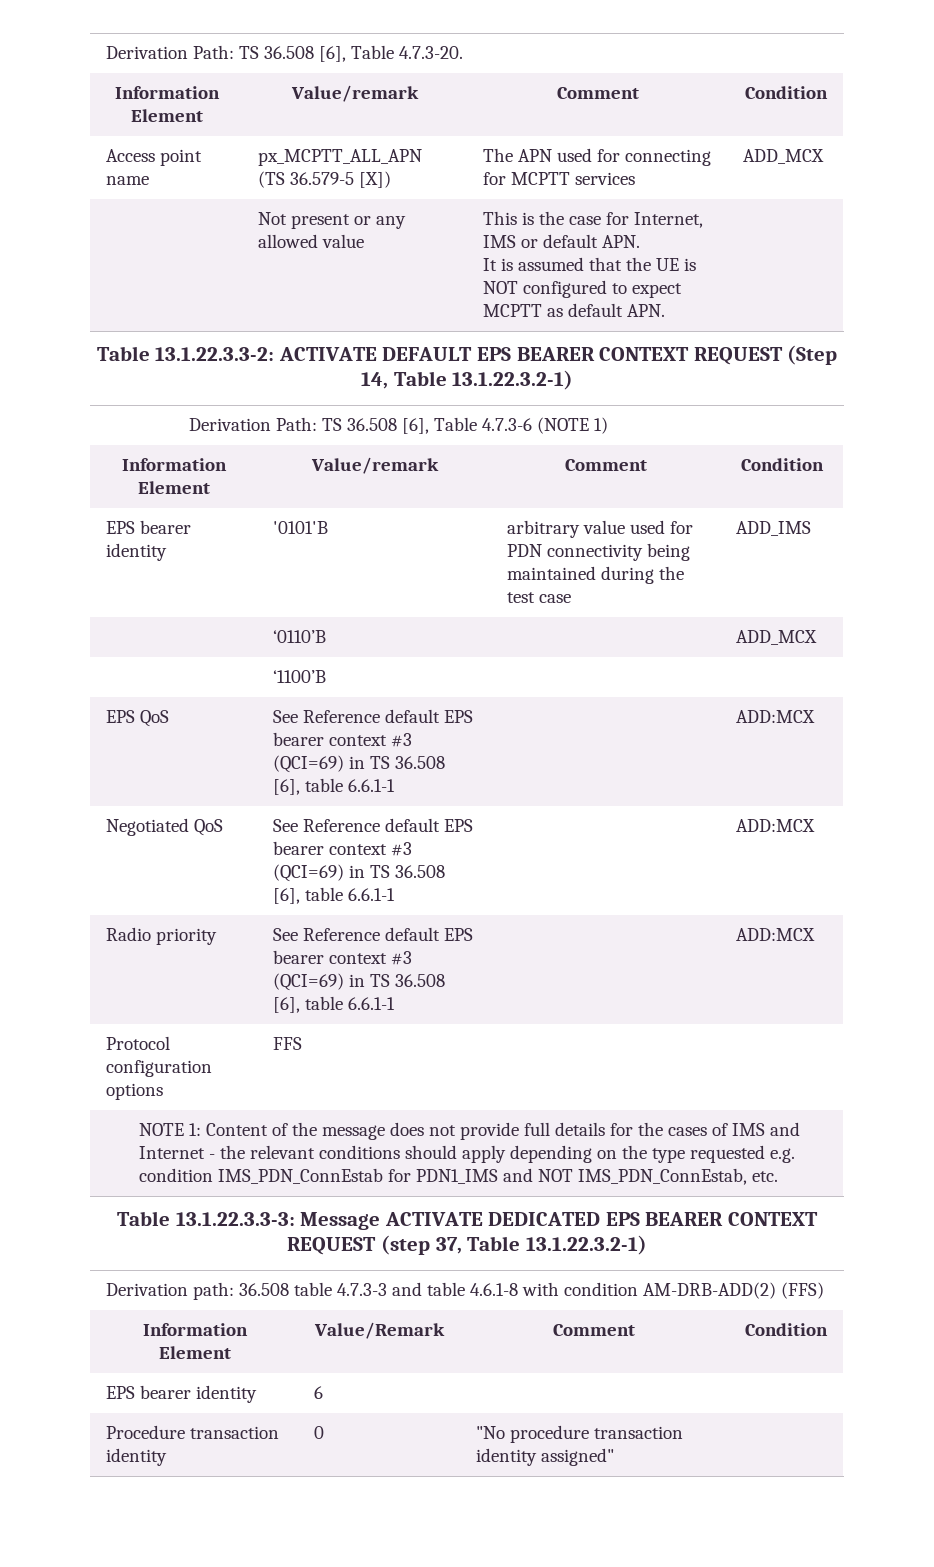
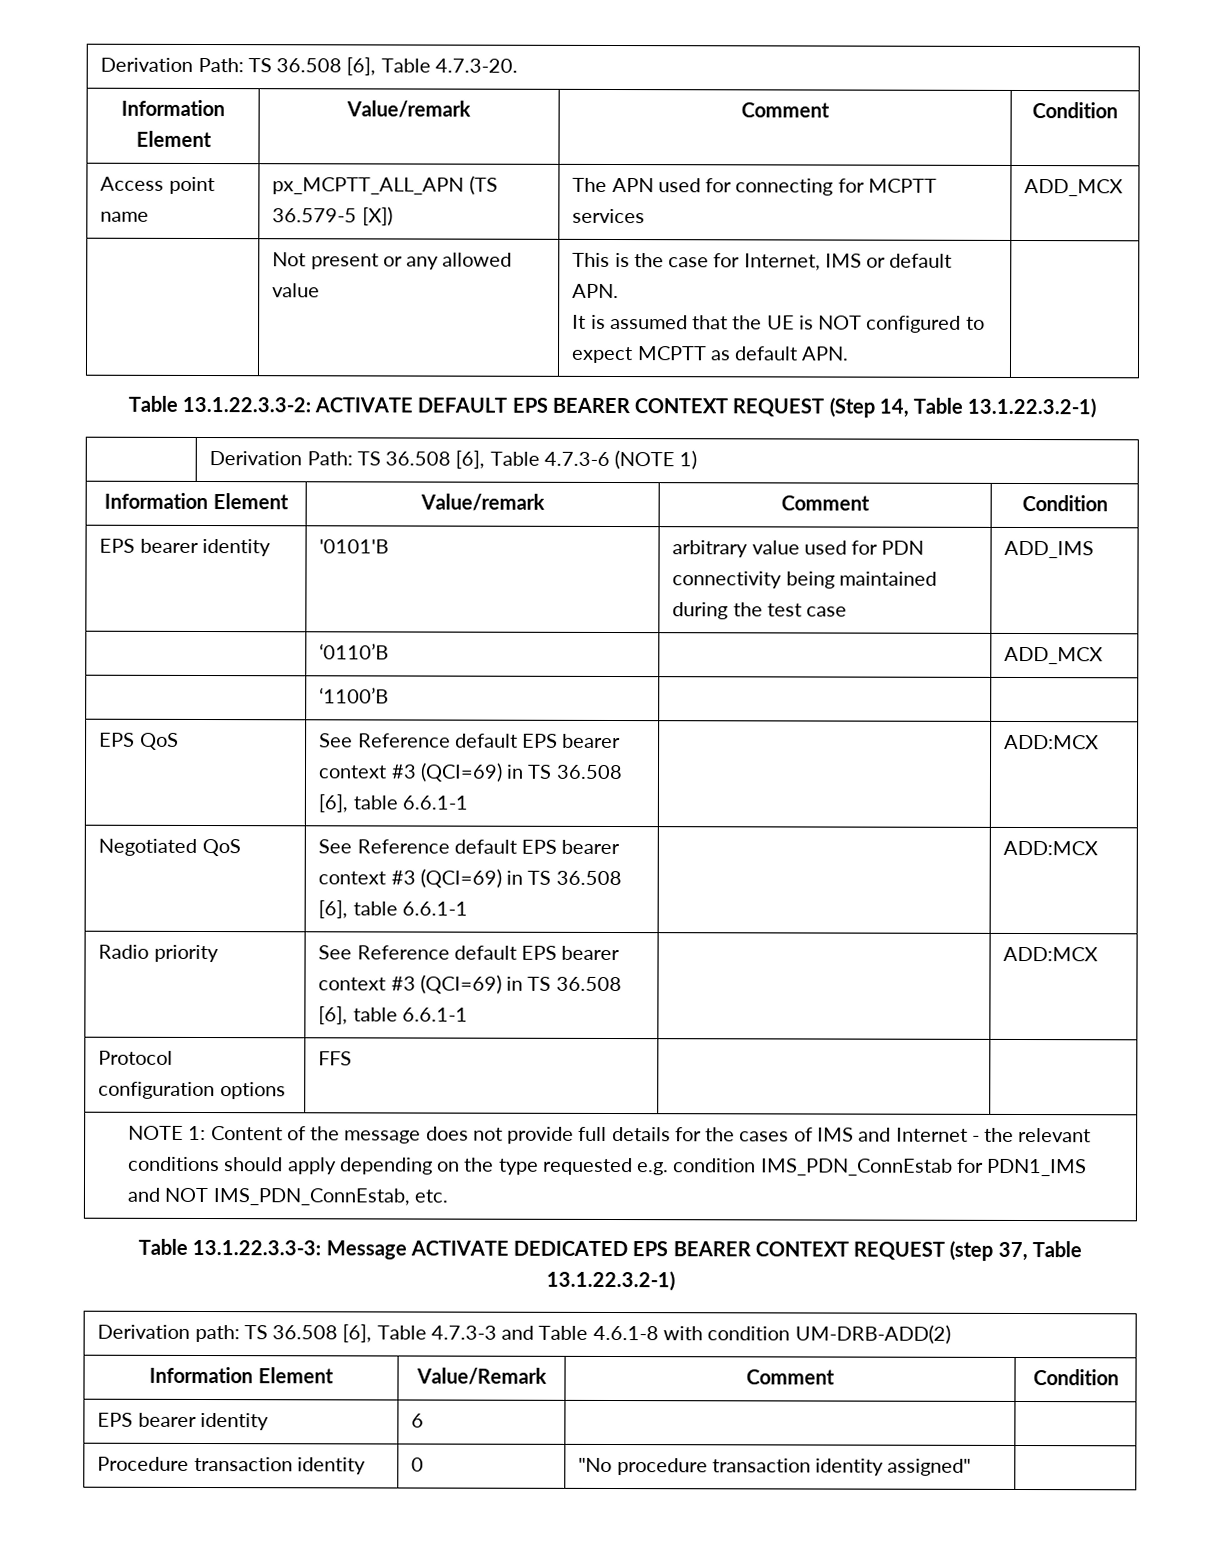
[239,1282,333,1296] 36.508 table -> [243,1324,427,1343] TS 36.508 [6], Table
[427,1282,466,1296] table -> [538,1325,589,1340] Table
[643,1282,825,1299] AM-DRB-ADD(2) (FFS) -> [794,1324,951,1344] UM-DRB-ADD(2)

